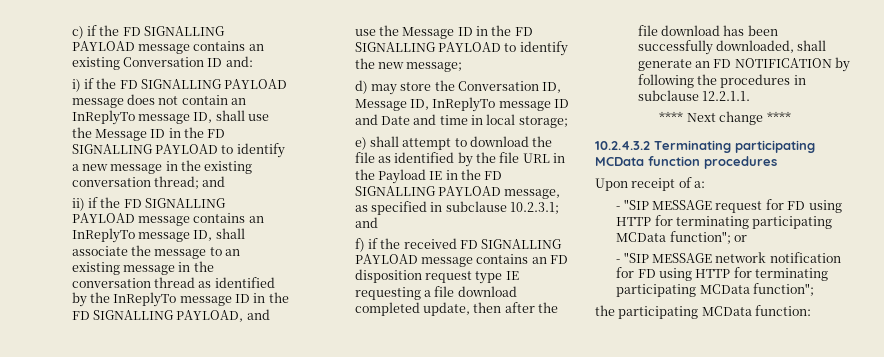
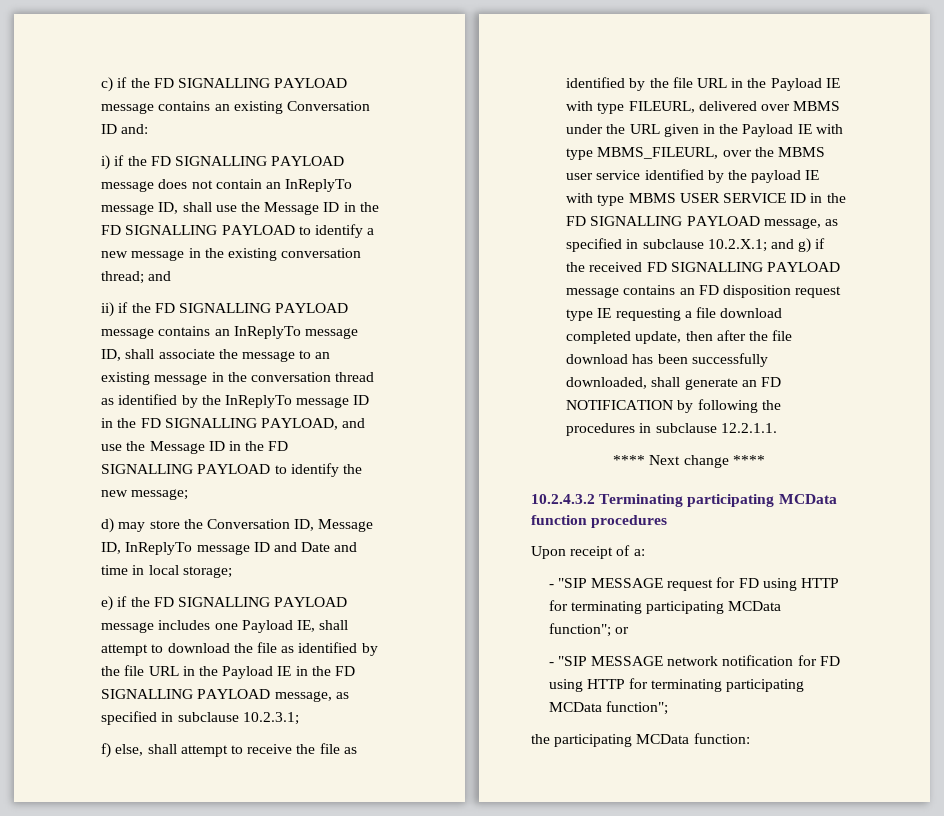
(367, 143) none -> [117,596,348,607] [101,620,316,633] if the FD SIGNALLING PAYLOAD message includes one Payload IE,
[354,217,378,228] and -> (299, 718) none
(365, 245) none -> [115,743,357,757] [566,77,840,91] [566,101,841,114] [566,124,843,137] [566,147,826,160] [566,169,820,183] [566,193,846,206] [566,216,839,229] [566,238,812,253] else, shall attempt to receive the file as identified by the file URL in the Payload IE with type FILEURL, delivered over MBMS under the URL given in the Payload IE with type MBMS_FILEURL, over the MBMS user service identified by the payload IE with type MBMS USER SERVICE ID in the FD SIGNALLING PAYLOAD message, as specified in subclause 10.2.X.1; and g)

